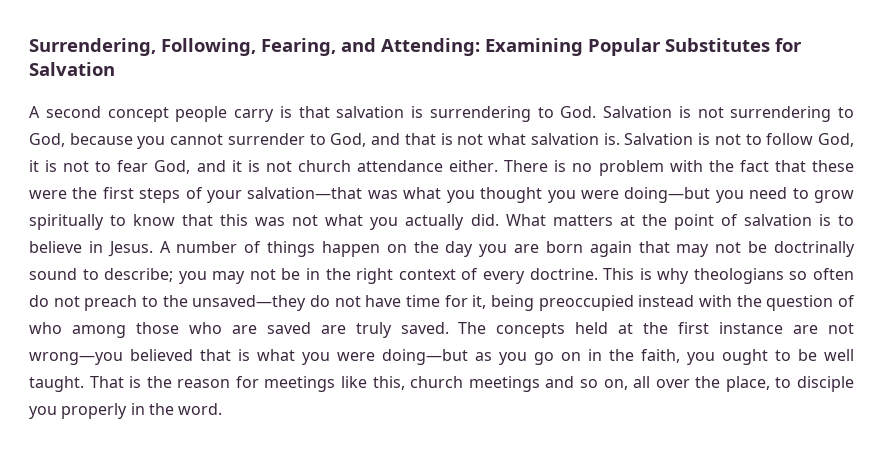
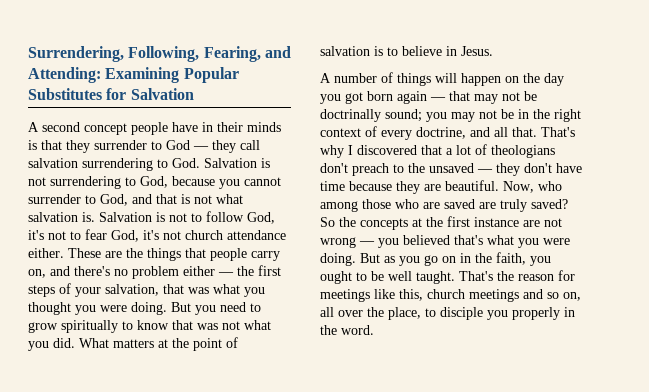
[234,106,423,122] carry is that salvation is -> [172,122,281,132] [28,140,260,153] [28,158,78,168] have in their minds is that they surrender to God — they call salvation
[29,160,58,172] it is -> [28,230,44,240] it's
[196,160,260,172] and it is -> [143,230,159,240] it's
[504,160,854,176] [29,190,67,199] There is no problem with the fact that these were -> [68,248,280,261] [28,266,234,279] These are the things that people carry on, and there's no problem either —
[247,187,363,199] salvation—that -> [105,284,184,296] salvation, that
[624,187,711,203] doing—but -> [131,302,191,315] doing. But
[220,214,249,226] this -> (193, 325) none
[405,214,465,230] actually -> (49, 346) none
(153, 249) none -> (493, 51) //
(316, 249) none -> [435,73,457,83] will
[514,244,540,253] are -> [345,92,363,104] got
(632, 249) none -> [430,97,446,101] —
[29,268,174,282] sound to describe; -> [385,109,422,122] sound;
[529,268,854,284] [29,295,855,311] doctrine. This is why theologians so often do not preach to the unsaved—they do not have time for it, being preoccupied instead with the question of -> [416,127,575,139] [320,144,555,158] [320,163,582,176] [320,180,534,194] doctrine, and all that. That's why I discovered that a lot of theologians don't preach to the unsaved — they don't have time because they are beautiful. Now,
[400,322,609,338] saved. The concepts held -> [531,199,568,209] [320,217,408,230] saved? So the concepts
[29,349,250,365] wrong—you believed that is -> [320,235,483,248] wrong — you believed that's
[382,349,468,365] doing—but -> [320,253,380,266] doing. But
[89,376,142,388] That is -> [459,271,493,281] That's

